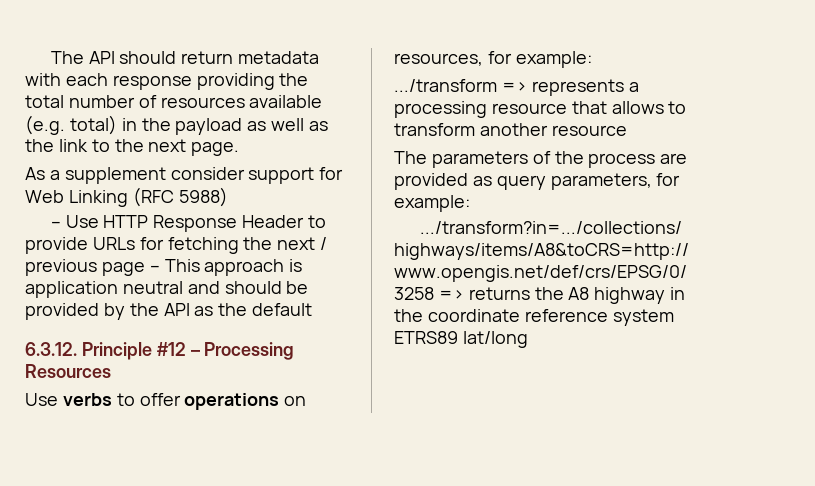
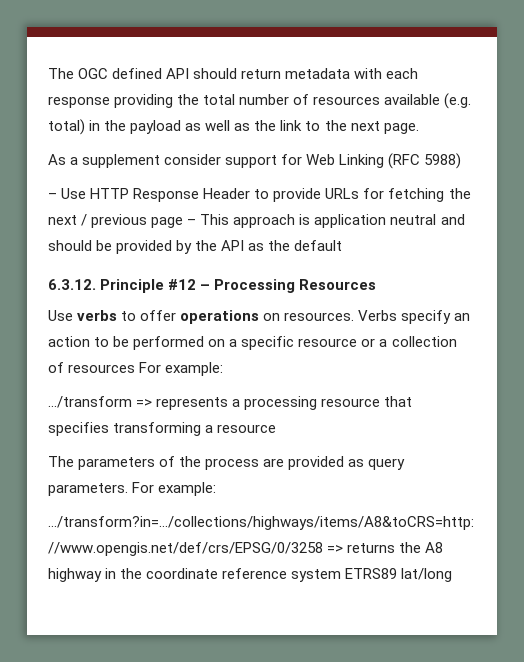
[50,51,84,64] The -> [48,68,163,79] The OGC defined
[394,51,512,66] resources, for -> [284,310,471,324] [48,336,457,350] [48,362,162,373] resources. Verbs specify an action to be performed on a specific resource or a collection of resources For
[611,101,687,114] [394,123,548,136] allows to transform another -> [48,422,214,436] specifies transforming a
[550,173,681,190] parameters, for -> [48,482,155,496] parameters. For

